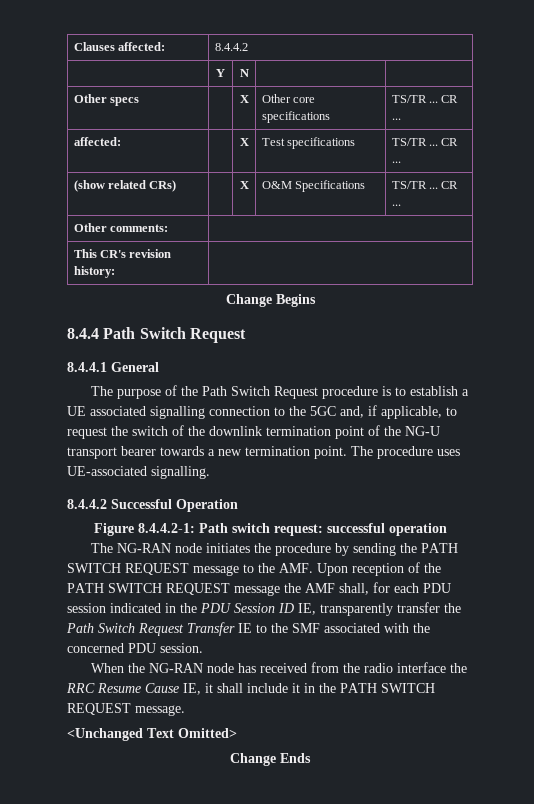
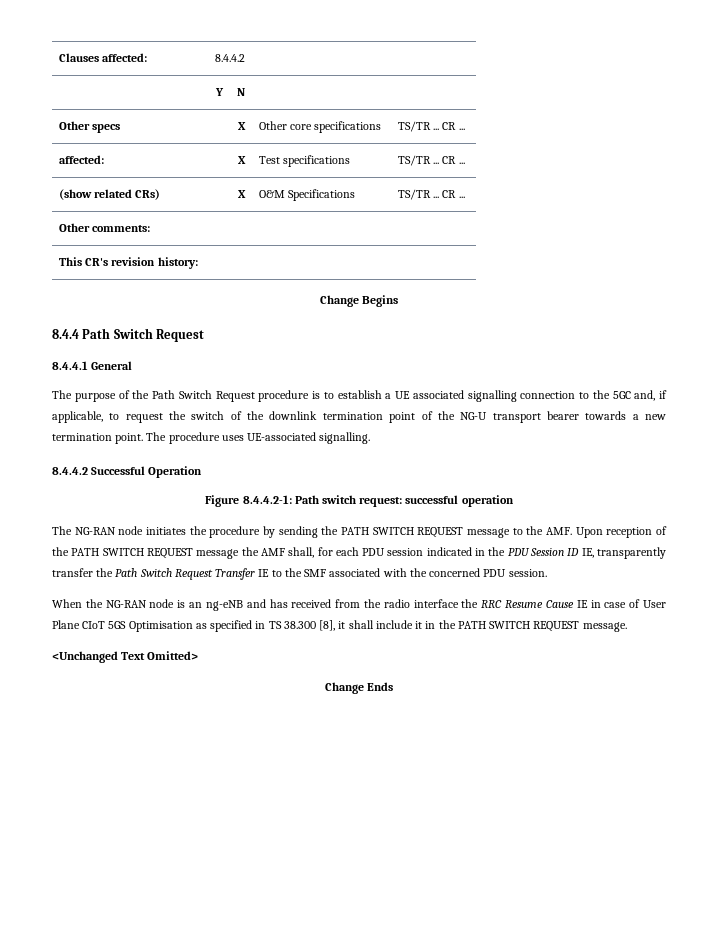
(235, 668) none -> [177,599,266,611] is an ng-eNB and
[183,683,201,695] IE, -> [576,599,667,608] [52,620,336,632] IE in case of User Plane CIoT 5GS Optimisation as specified in TS 38.300 [8],

